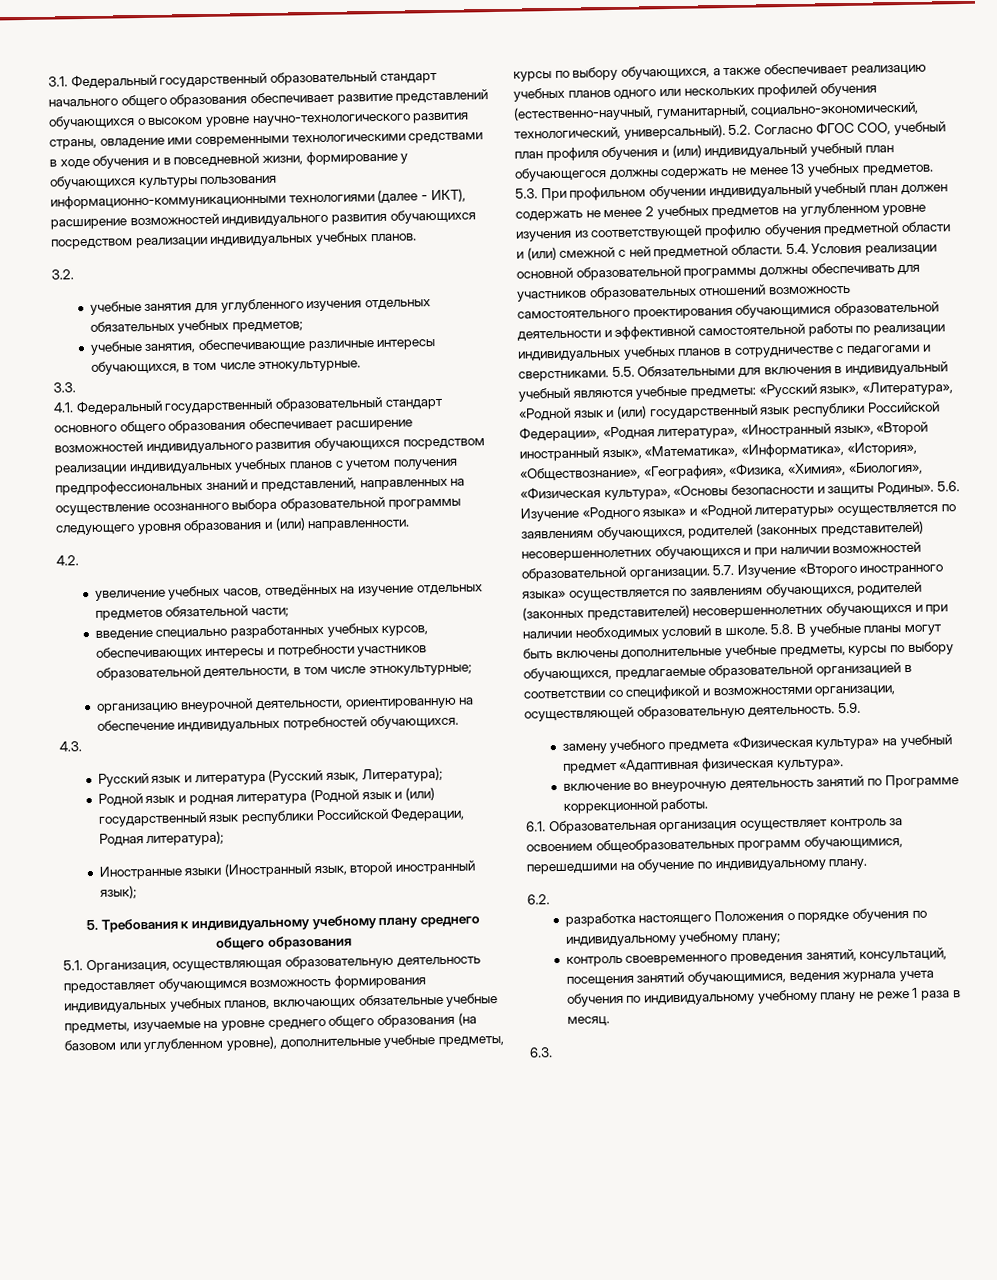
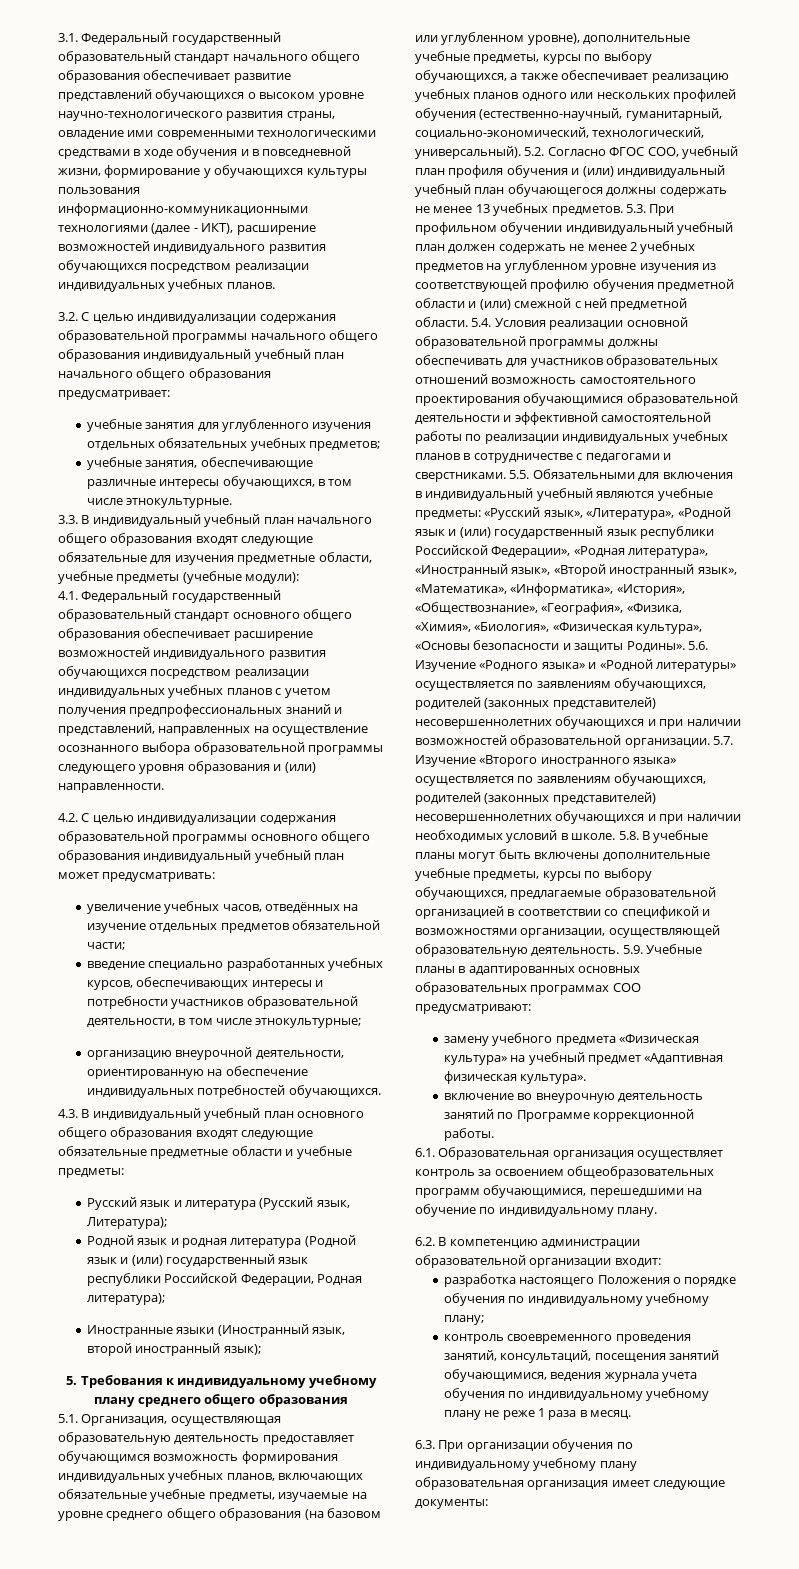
(74, 274) none -> [81,312,336,324] [58,330,379,343] [58,349,345,362] [58,368,271,381] [58,390,170,400] С целью индивидуализации содержания образовательной программы начального общего образования индивидуальный учебный план начального общего образования предусматривает:
(76, 387) none -> [81,514,372,527] [58,533,314,546] [58,552,372,565] [58,571,300,584] В индивидуальный учебный план начального общего образования входят следующие обязательные для изучения предметные области, учебные предметы (учебные модули):
(79, 560) none -> [81,813,336,825] [58,831,371,844] [58,850,345,863] [58,872,216,882] С целью индивидуализации содержания образовательной программы основного общего образования индивидуальный учебный план может предусматривать:
(82, 746) none -> [81,1108,364,1121] [58,1127,314,1140] [58,1146,352,1159] [58,1168,124,1178] В индивидуальный учебный план основного общего образования входят следующие обязательные предметные области и учебные предметы:
(861, 708) none -> [646,944,703,954] [415,966,641,976] [415,982,641,995] [415,1004,531,1014] Учебные планы в адаптированных основных образовательных программах СОО предусматривают:
(550, 899) none -> [438,1237,641,1249] [415,1255,661,1268] В компетенцию администрации образовательной организации входит:
(553, 1052) none -> [438,1439,633,1452] [415,1458,637,1471] [415,1477,726,1490] [415,1499,488,1509] При организации обучения по индивидуальному учебному плану образовательная организация имеет следующие документы:

